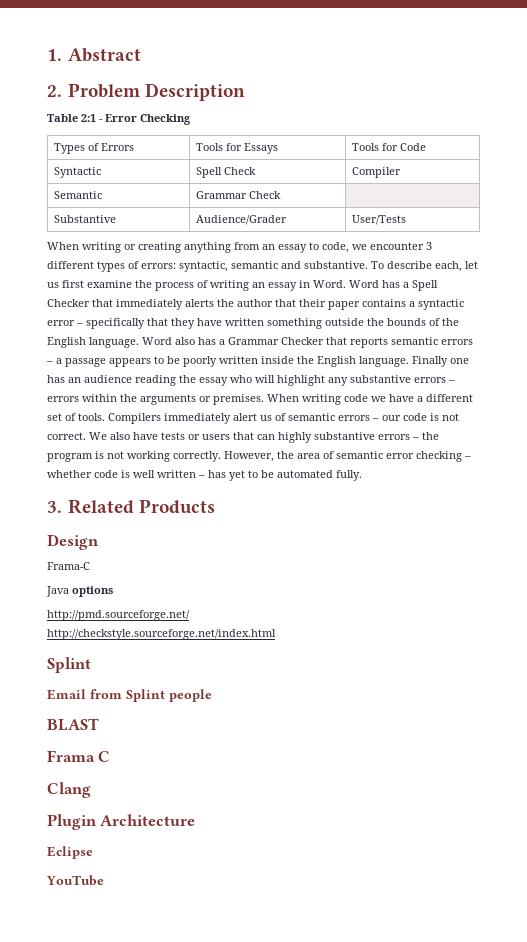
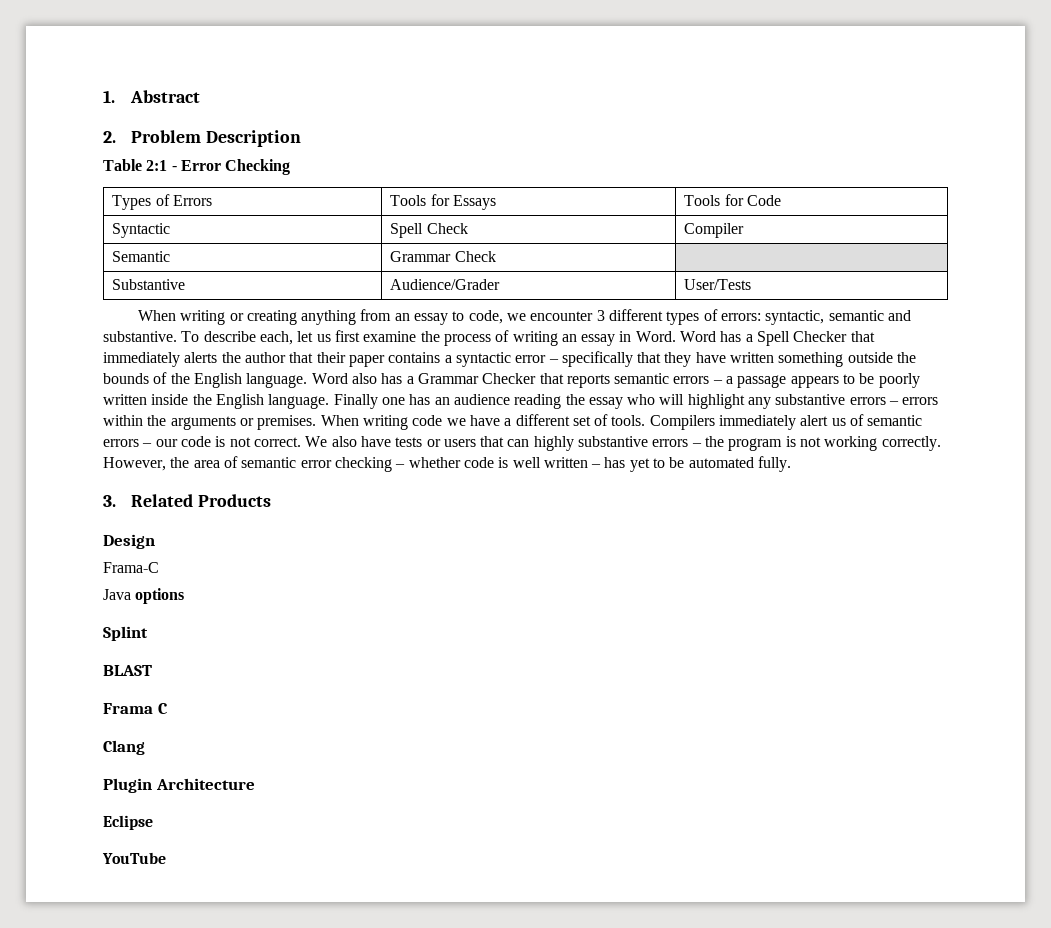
[47,610,190,621] [47,629,276,640] [47,657,91,673] [47,689,212,702] // http://pmd.sourceforge.net/ // http://checkstyle.sourceforge.net/index.html // Splint // Email from Splint people -> [103,626,148,641] // Splint

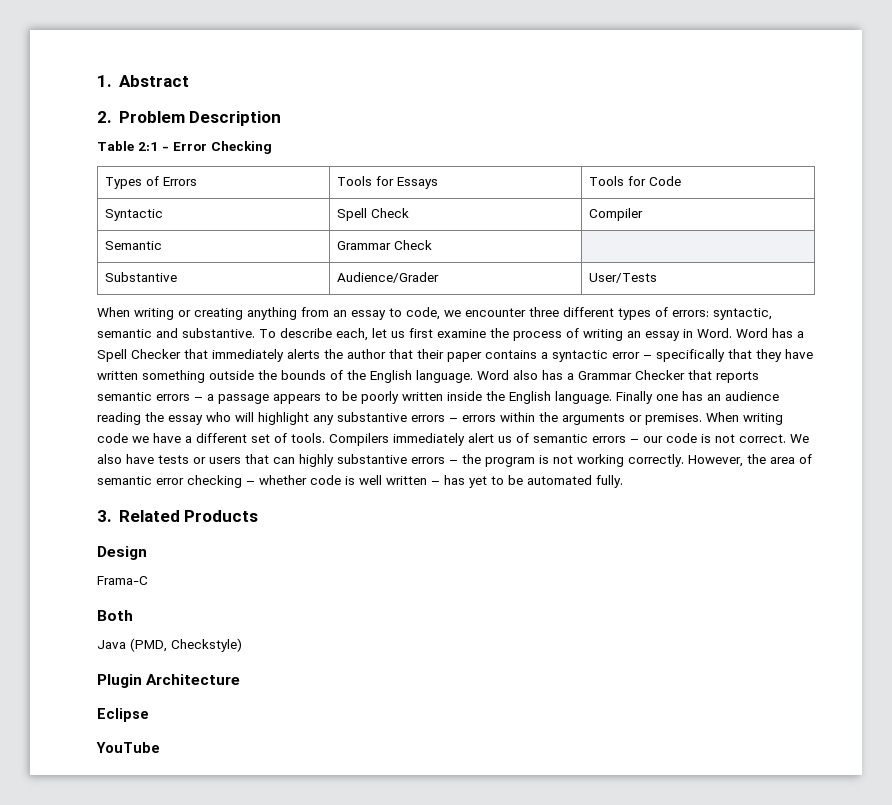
[596,310,605,321] 3 -> [529,307,559,317] three
(159, 567) none -> [97,610,133,621] // Both
[135,588,185,604] [103,626,148,641] [103,665,152,676] [103,703,168,714] [103,740,145,755] options // Splint // BLAST // Frama C // Clang -> [130,638,242,652] (PMD, Checkstyle)

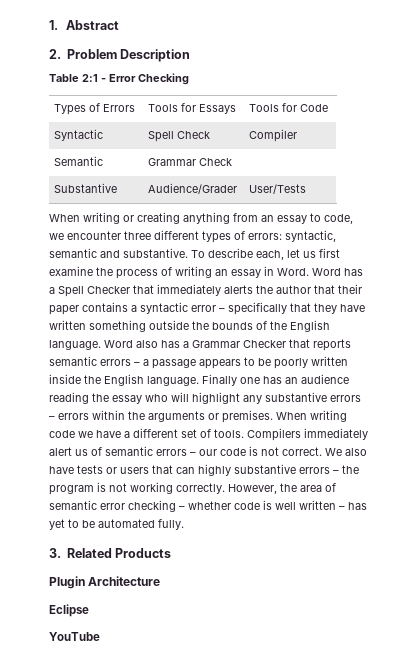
[97,546,147,560] [97,576,148,585] [97,610,133,621] [97,638,242,652] // Design // Frama-C // Both // Java (PMD, Checkstyle) -> (171, 553) none

